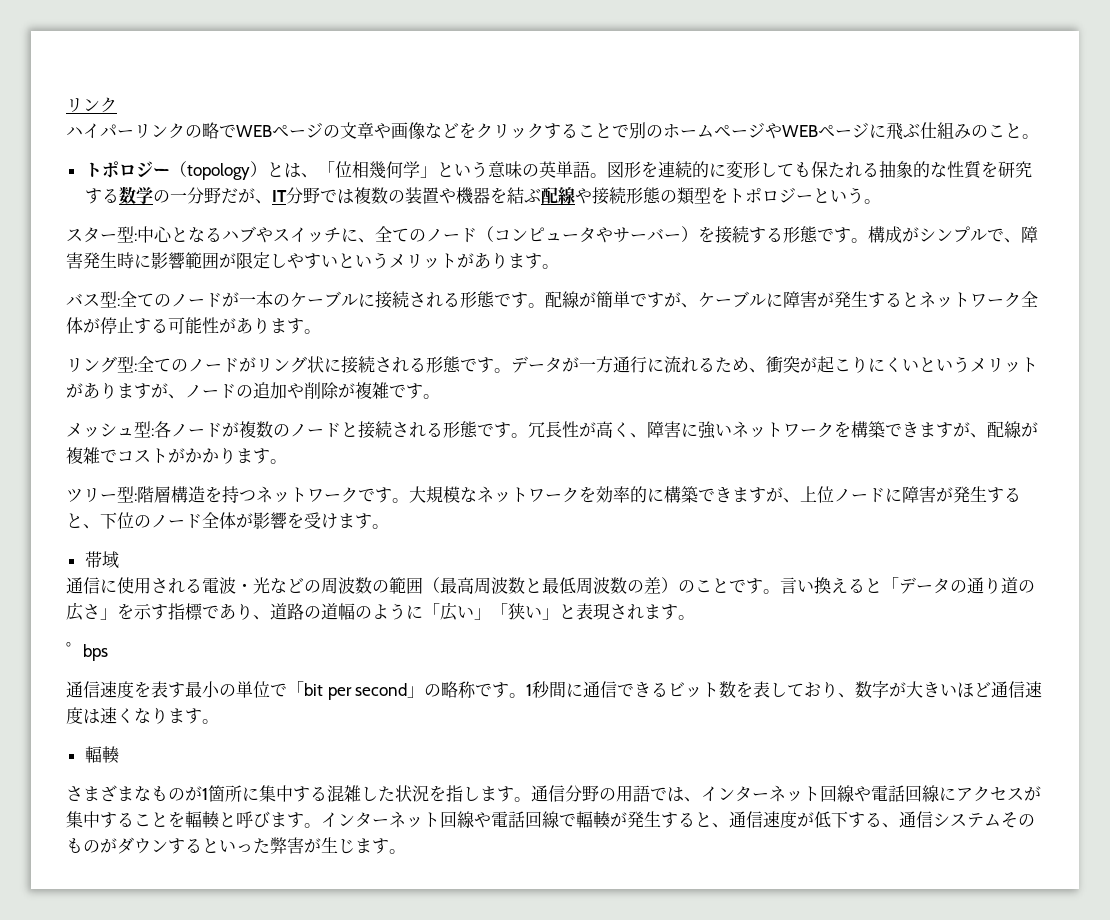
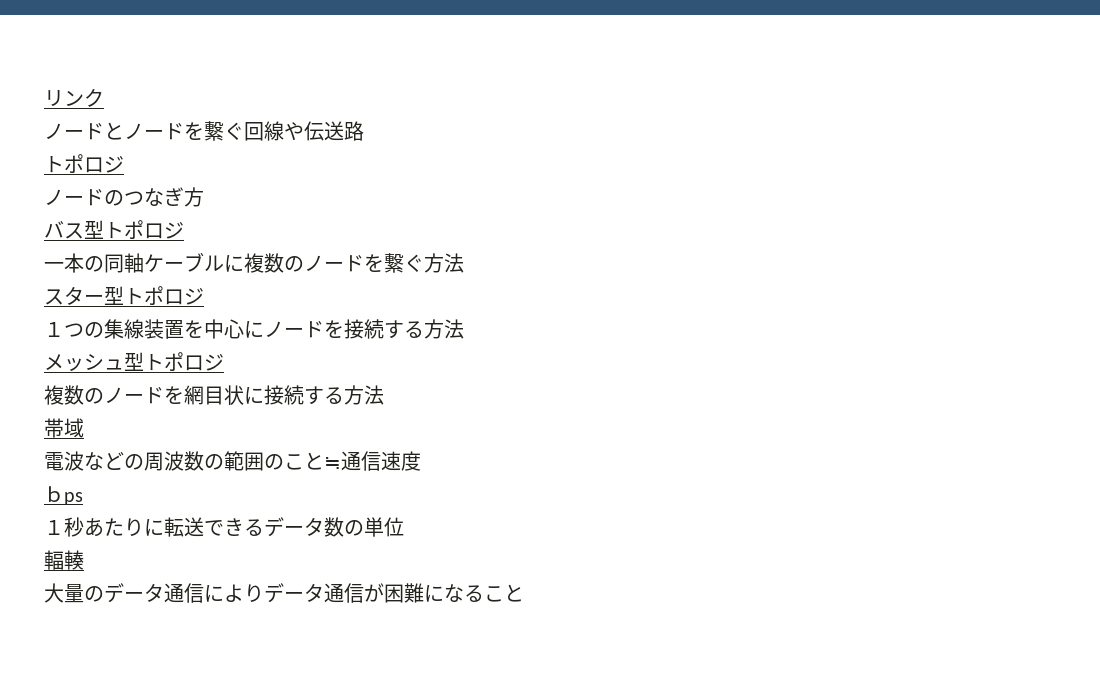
[66,122,1039,140] [84,161,1032,180] [84,186,881,205] [66,226,1038,244] [66,252,559,269] [66,291,1038,309] [66,317,321,334] [66,356,1038,374] [66,382,440,399] [66,421,1038,439] [66,447,287,464] [66,486,1021,503] [66,512,389,529] [84,551,119,569] [66,577,270,594] ハイパーリンクの略でWEBページの文章や画像などをクリックすることで別のホームページやWEBページに飛ぶ仕組みのこと。 // トポロジー（topology）とは、「位相幾何学」という意味の英単語。図形を連続的に変形しても保たれる抽象的な性質を研究する数学の一分野だが、IT分野では複数の装置や機器を結ぶ配線や接続形態の類型をトポロジーという。 // スター型:中心となるハブやスイッチに、全てのノード（コンピュータやサーバー）を接続する形態です。構成がシンプルで、障害発生時に影響範囲が限定しやすいというメリットがあります。 // バス型:全てのノードが一本のケーブルに接続される形態です。配線が簡単ですが、ケーブルに障害が発生するとネットワーク全体が停止する可能性があります。 // リング型:全てのノードがリング状に接続される形態です。データが一方通行に流れるため、衝突が起こりにくいというメリットがありますが、ノードの追加や削除が複雑です。 // メッシュ型:各ノードが複数のノードと接続される形態です。冗長性が高く、障害に強いネットワークを構築できますが、配線が複雑でコストがかかります。 // ツリー型:階層構造を持つネットワークです。大規模なネットワークを効率的に構築できますが、上位ノードに障害が発生すると、下位のノード全体が影響を受けます。 // 帯域 // 通信に使用される電波・光 -> [44,121,364,141] [44,154,124,173] [44,187,204,207] [44,220,184,239] [44,252,464,273] [44,286,204,305] [44,319,464,339] [44,352,224,372] [44,385,384,405] [44,418,84,438] [44,451,84,471] ノードとノードを繋ぐ回線や伝送路 // トポロジ // ノードのつなぎ方 // バス型トポロジ // 一本の同軸ケーブルに複数のノードを繋ぐ方法 // スター型トポロジ // １つの集線装置を中心にノードを接続する方法 // メッシュ型トポロジ // 複数のノードを網目状に接続する方法 // 帯域 // 電波
[423,577,1035,594] [66,602,695,621] [66,642,108,661] [66,681,1043,700] [66,707,219,724] [84,746,119,764] [66,785,1041,802] [66,811,1035,829] [66,837,406,854] （最高周波数と最低周波数の差）のことです。言い換えると「データの通り道の広さ」を示す指標であり、道路の道幅のように「広い」「狭い」と表現されます。 // ゜bps // 通信速度を表す最小の単位で「bit per second」の略称です。1秒間に通信できるビット数を表しており、数字が大きいほど通信速度は速くなります。 // 輻輳 // さまざまなものが1箇所に集中する混雑した状況を指します。通信分野の用語では、インターネット回線や電話回線にアクセスが集中することを輻輳と呼びます。インターネット回線や電話回線で輻輳が発生すると、通信速度が低下する、通信システムそのものがダウンするといった弊害が生じます。 -> [264,451,421,471] [44,486,83,505] [44,517,404,537] [44,550,84,570] [44,583,524,603] のこと≒通信速度 // ｂps // １秒あたりに転送できるデータ数の単位 // 輻輳 // 大量のデータ通信によりデータ通信が困難になること

